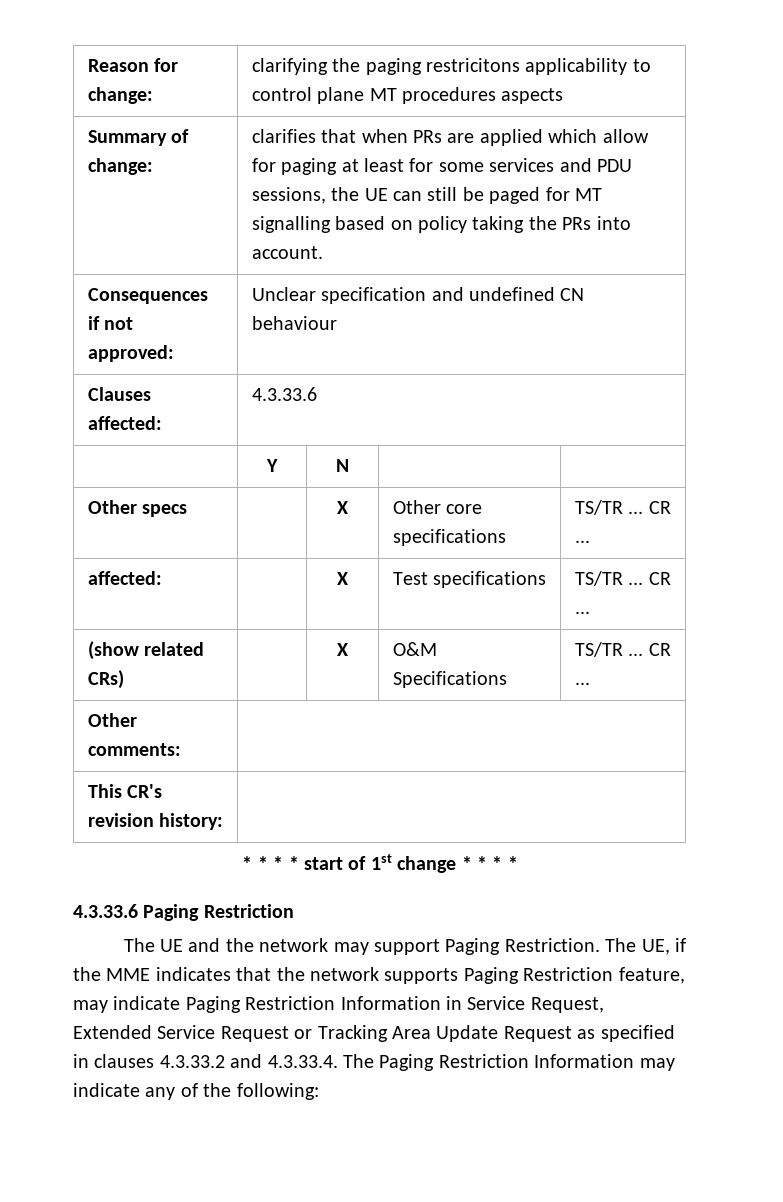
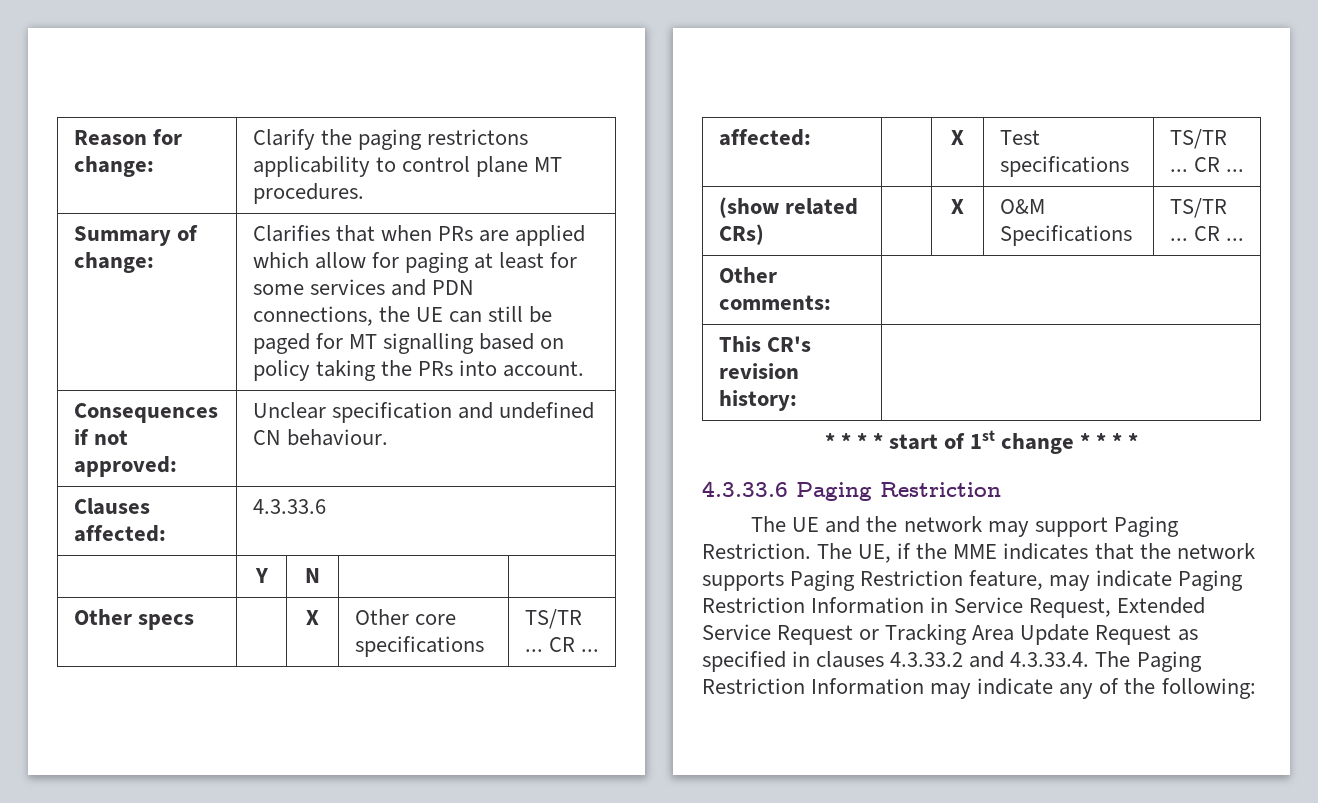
[251,58,328,75] clarifying -> [252,129,315,150] Clarify
[425,58,520,72] restricitons -> [427,129,529,145] restrictons
[401,87,564,104] procedures aspects -> [252,183,364,204] procedures.
[251,129,316,143] clarifies -> [252,225,330,242] Clarifies
[596,159,632,172] [251,187,326,204] PDU sessions, -> [432,280,475,295] [252,306,373,326] PDN connections,
[251,316,337,330] behaviour -> [286,429,388,446] behaviour.

